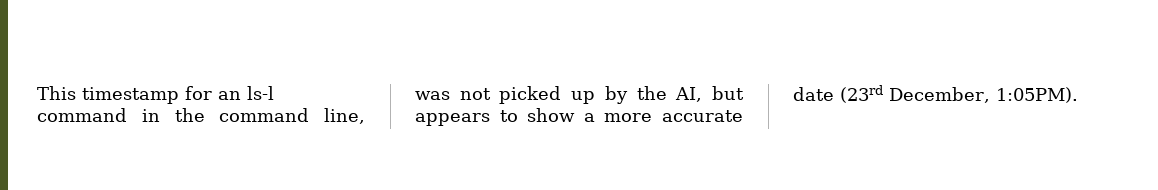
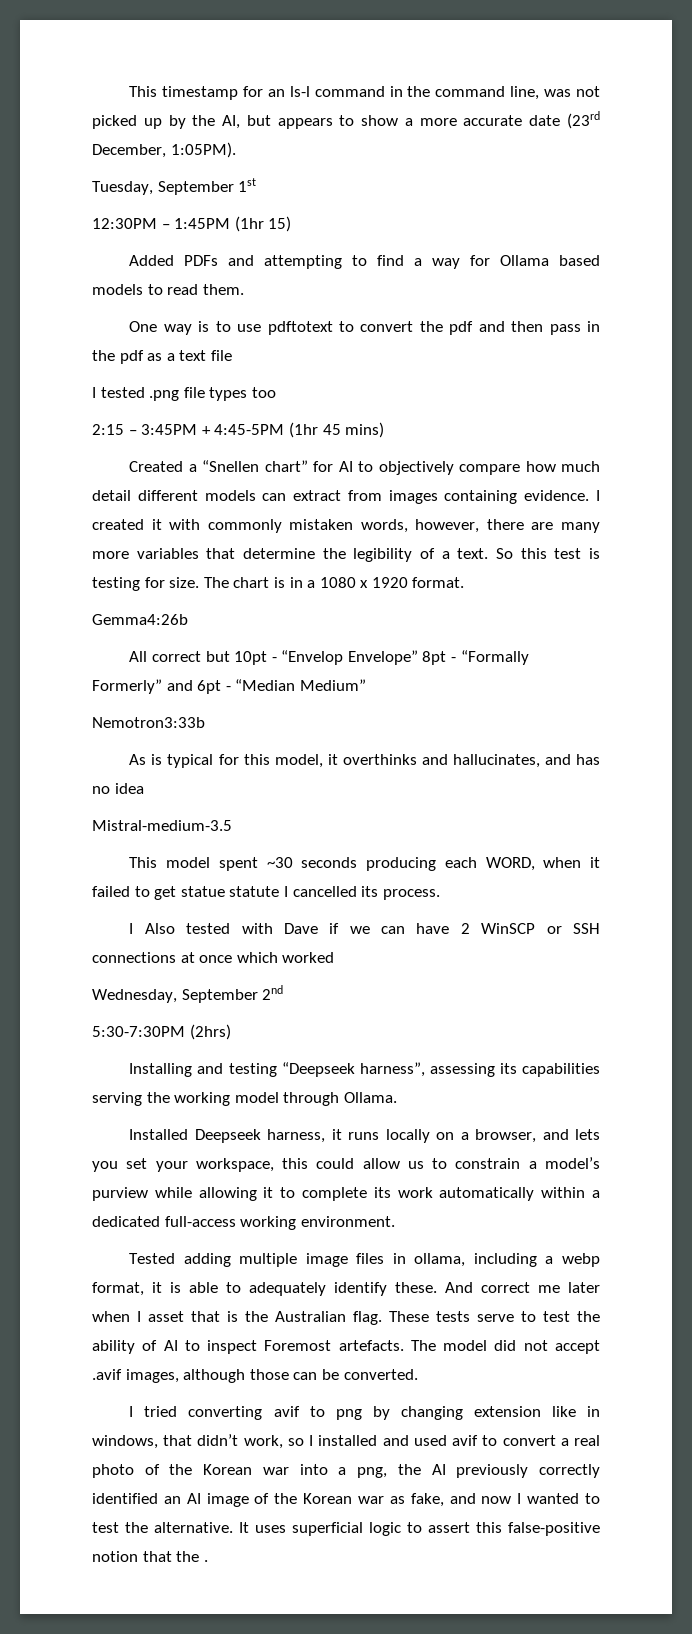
(1078, 95) none -> [92,178,257,195] [92,216,292,232] [129,255,600,269] [92,284,244,295] [129,321,600,335] [92,350,232,364] [92,387,276,401] [92,422,385,438] [129,460,600,475] [92,490,600,504] [92,519,600,533] [92,548,601,562] [92,577,465,591] [92,614,188,625] [129,650,529,665] [92,679,366,694] [92,717,205,728] [129,754,600,768] [92,783,144,794] [92,820,232,831] [129,857,600,871] [92,886,440,900] [129,923,600,934] [92,952,335,963] [92,985,284,1003] [92,1024,231,1040] [129,1062,600,1077] [92,1092,397,1106] [129,1129,600,1143] [92,1157,600,1172] [92,1187,600,1201] [92,1216,395,1230] [129,1253,600,1267] [92,1282,600,1296] [92,1311,600,1325] [92,1340,600,1354] [92,1369,418,1383] [129,1406,600,1420] [92,1434,600,1449] [92,1464,600,1478] [92,1493,600,1507] [92,1522,600,1536] [92,1551,208,1562] // Tuesday, September 1st // 12:30PM – 1:45PM (1hr 15) // Added PDFs and attempting to find a way for Ollama based models to read them. // One way is to use pdftotext to convert the pdf and then pass in the pdf as a text file // I tested .png file types too // 2:15 – 3:45PM + 4:45-5PM (1hr 45 mins) // Created a “Snellen chart” for AI to objectively compare how much detail different models can extract from images containing evidence. I created it with commonly mistaken words, however, there are many more variables that determine the legibility of a text. So this test is testing for size. The chart is in a 1080 x 1920 format. // Gemma4:26b // All correct but 10pt - “Envelop Envelope” 8pt - “Formally Formerly” and 6pt - “Median Medium” // Nemotron3:33b // As is typical for this model, it overthinks and hallucinates, and has no idea // Mistral-medium-3.5 // This model spent ~30 seconds producing each WORD, when it failed to get statue statute I cancelled its process. // I Also tested with Dave if we can have 2 WinSCP or SSH connections at once which worked // Wednesday, September 2nd // 5:30-7:30PM (2hrs) // Installing and testing “Deepseek harness”, assessing its capabilities serving the working model through Ollama. // Installed Deepseek harness, it runs locally on a browser, and lets you set your workspace, this could allow us to constrain a model’s purview while allowing it to complete its work automatically within a dedicated full-access working environment. // Tested adding multiple image files in ollama, including a webp format, it is able to adequately identify these. And correct me later when I asset that is the Australian flag. These tests serve to test the ability of AI to inspect Foremost artefacts. The model did not accept .avif images, although those can be converted. // I tried converting avif to png by changing extension like in windows, that didn’t work, so I installed and used avif to convert a real photo of the Korean war into a png, the AI previously correctly identified an AI image of the Korean war as fake, and now I wanted to test the alternative. It uses superficial logic to assert this false-positive notion that the .

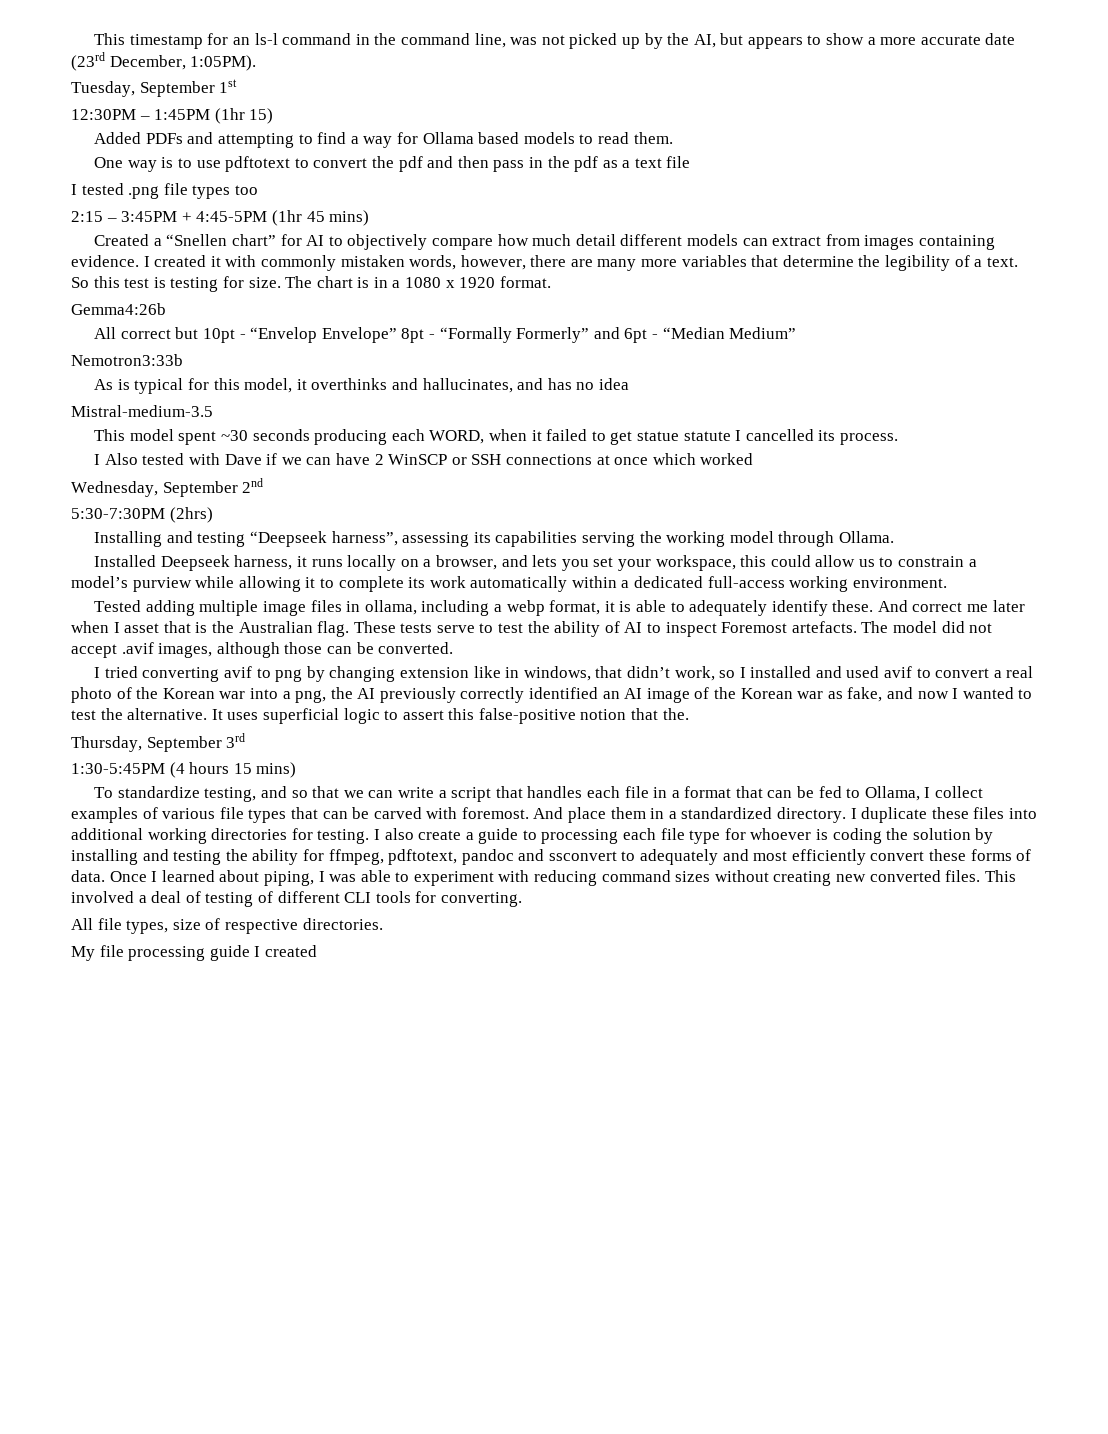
[176,1551,208,1562] the . -> [662,708,689,720] [71,733,246,752] [71,762,297,778] [94,786,983,802] [71,807,1037,823] [71,828,994,844] [71,849,1032,865] [71,870,1016,886] [71,891,522,907] [71,918,383,934] [71,945,317,961] the. // Thursday, September 3rd // 1:30-5:45PM (4 hours 15 mins) // To standardize testing, and so that we can write a script that handles each file in a format that can be fed to Ollama, I collect examples of various file types that can be carved with foremost. And place them in a standardized directory. I duplicate these files into additional working directories for testing. I also create a guide to processing each file type for whoever is coding the solution by installing and testing the ability for ffmpeg, pdftotext, pandoc and ssconvert to adequately and most efficiently convert these forms of data. Once I learned about piping, I was able to experiment with reducing command sizes without creating new converted files. This involved a deal of testing of different CLI tools for converting. // All file types, size of respective directories. // My file processing guide I created

